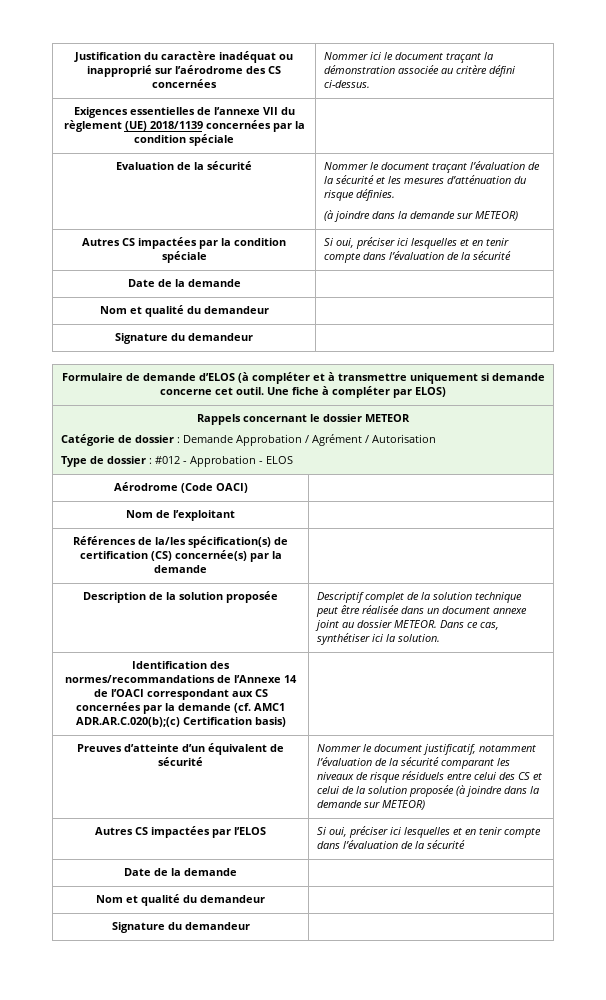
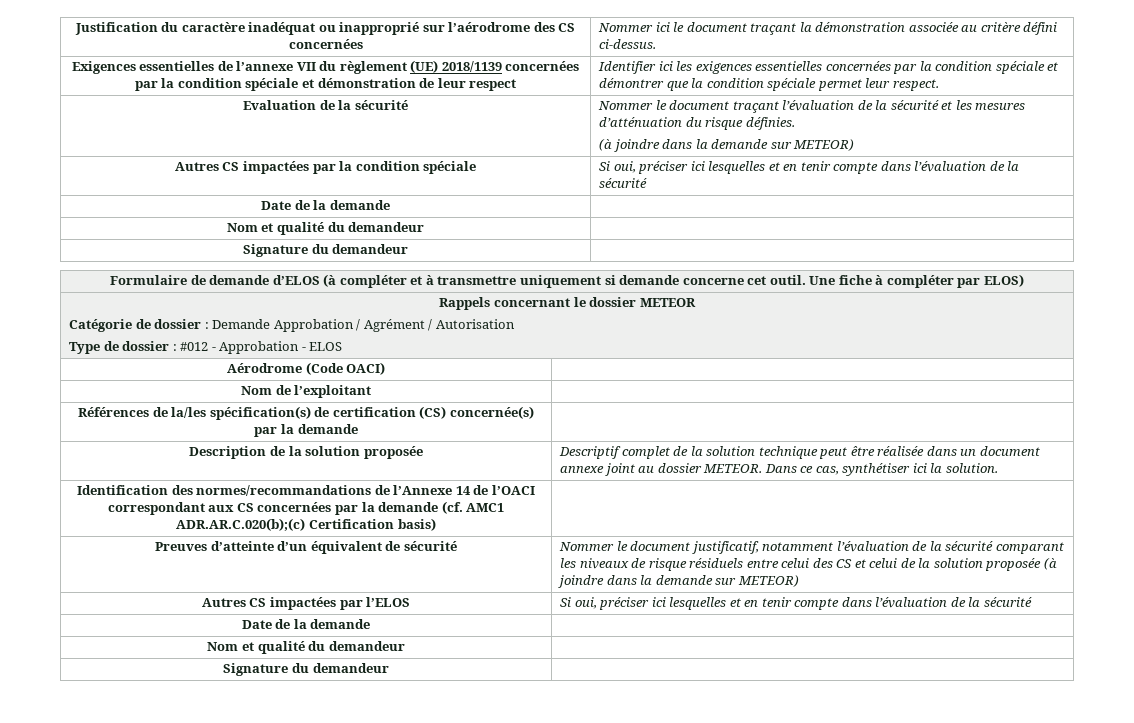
(234, 140) | -> [302,78,517,91] [598,61,1059,74] [599,78,939,91] et démonstration de leur respect | Identifier ici les exigences essentielles concernées par la condition spéciale et démontrer que la condition spéciale permet leur respect.

